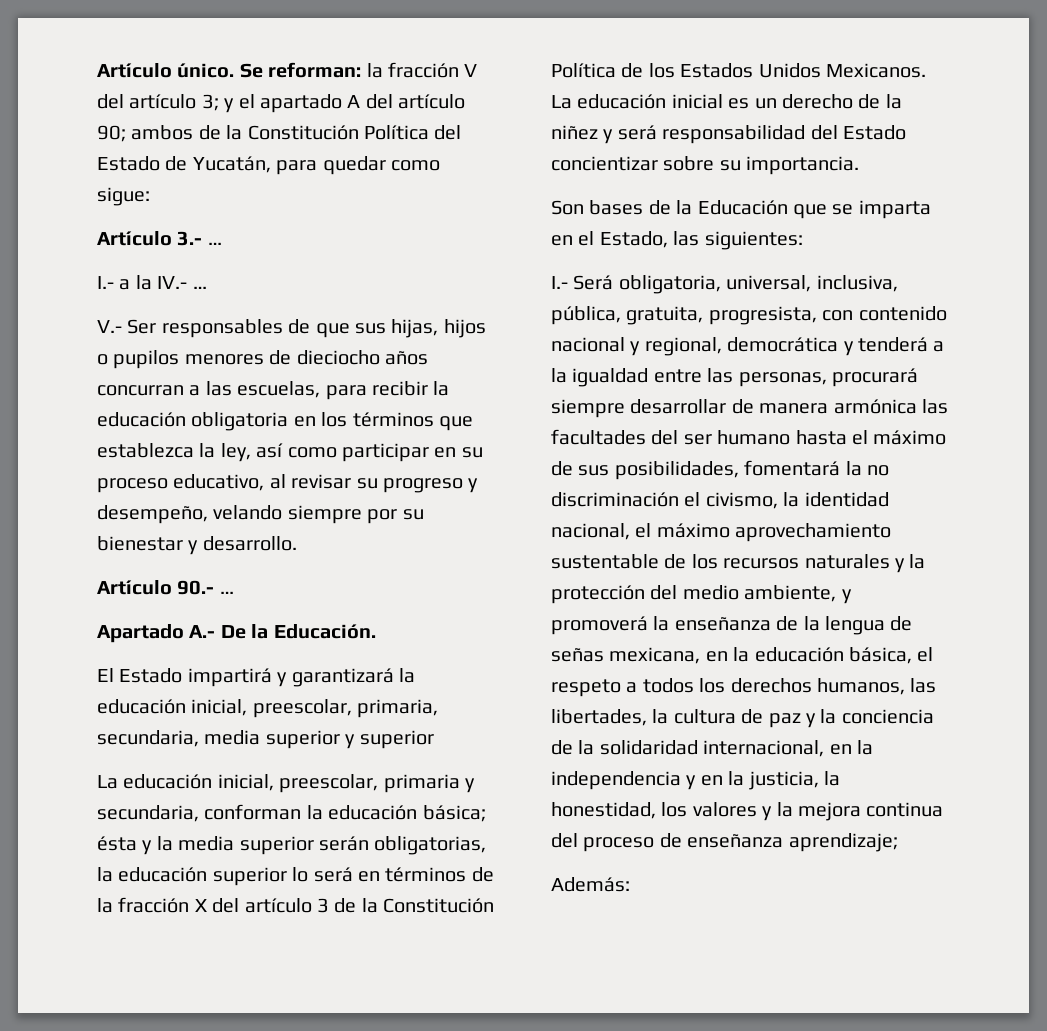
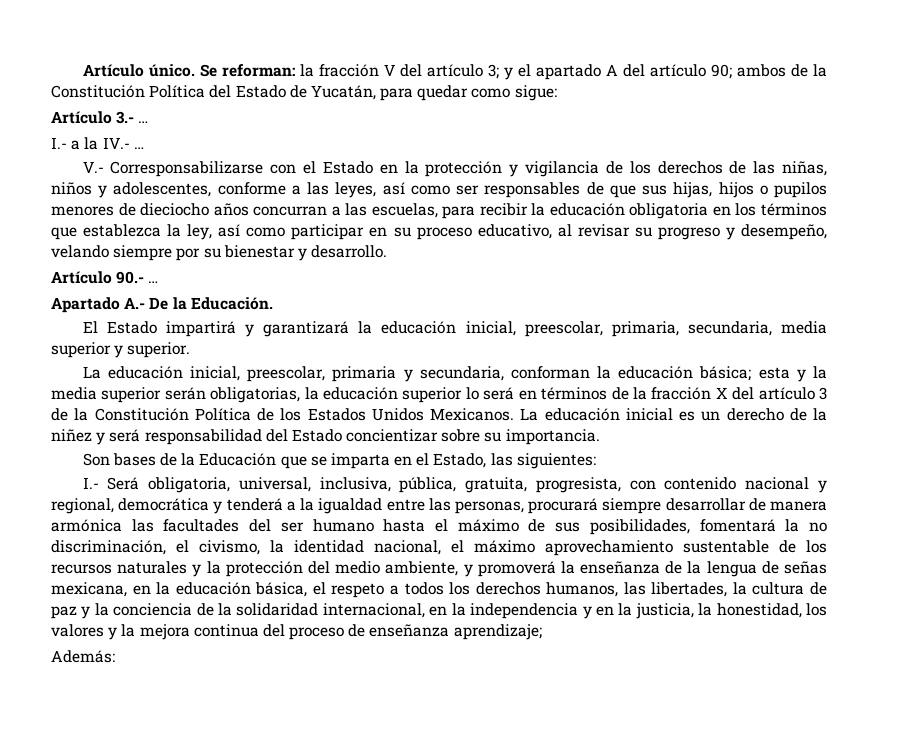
[127,319,157,334] Ser -> [110,161,828,177] [51,182,480,198] Corresponsabilizarse con el Estado en la protección y vigilancia de los derechos de las niñas, niños y adolescentes, conforme a las leyes, así como ser
[359,730,434,749] superior -> [127,342,191,358] superior.
[97,836,137,851] ésta -> [758,367,790,379] esta
[551,492,679,507] discriminación -> [51,540,166,555] discriminación,

